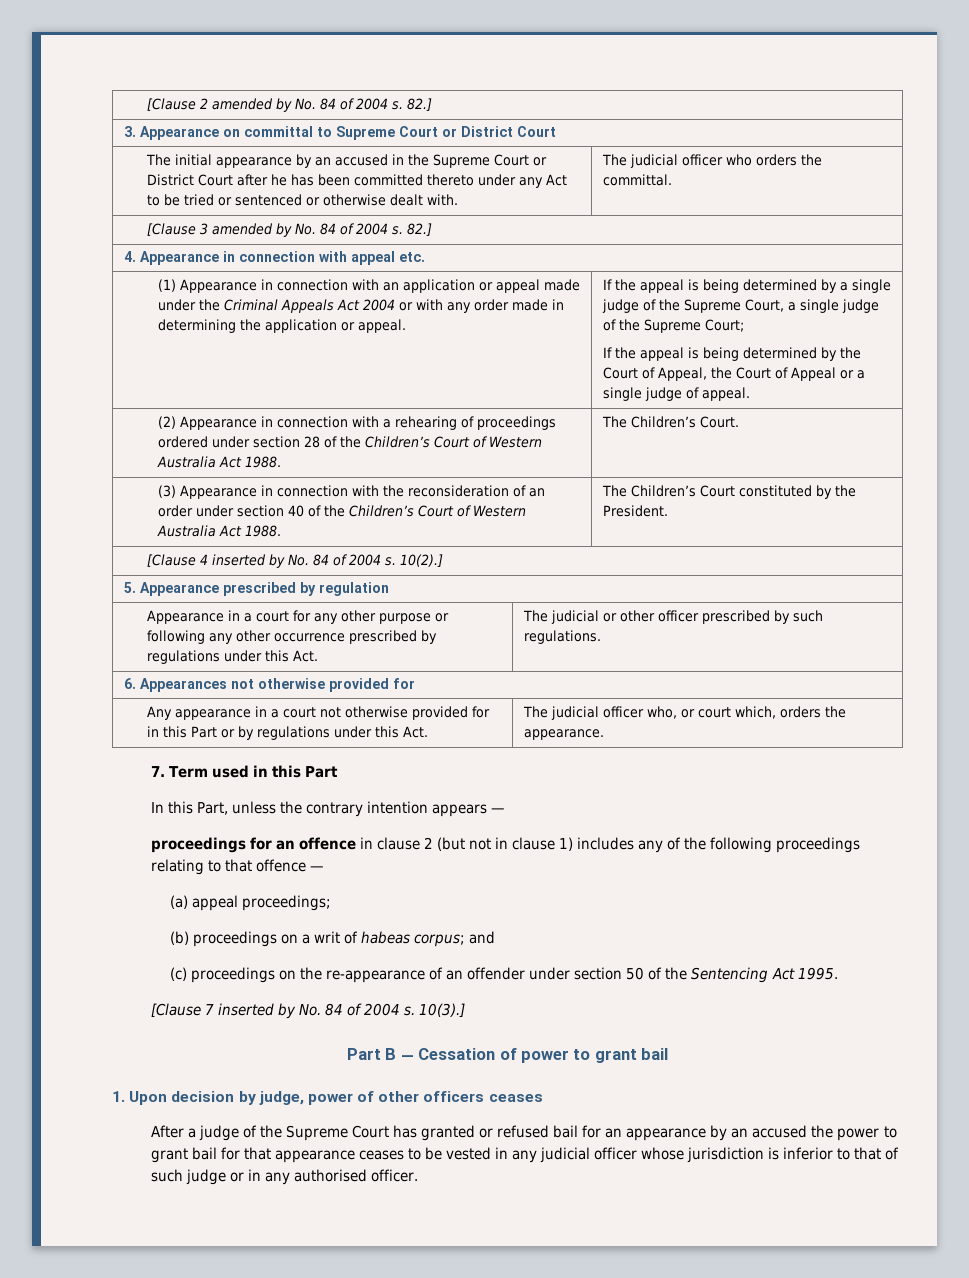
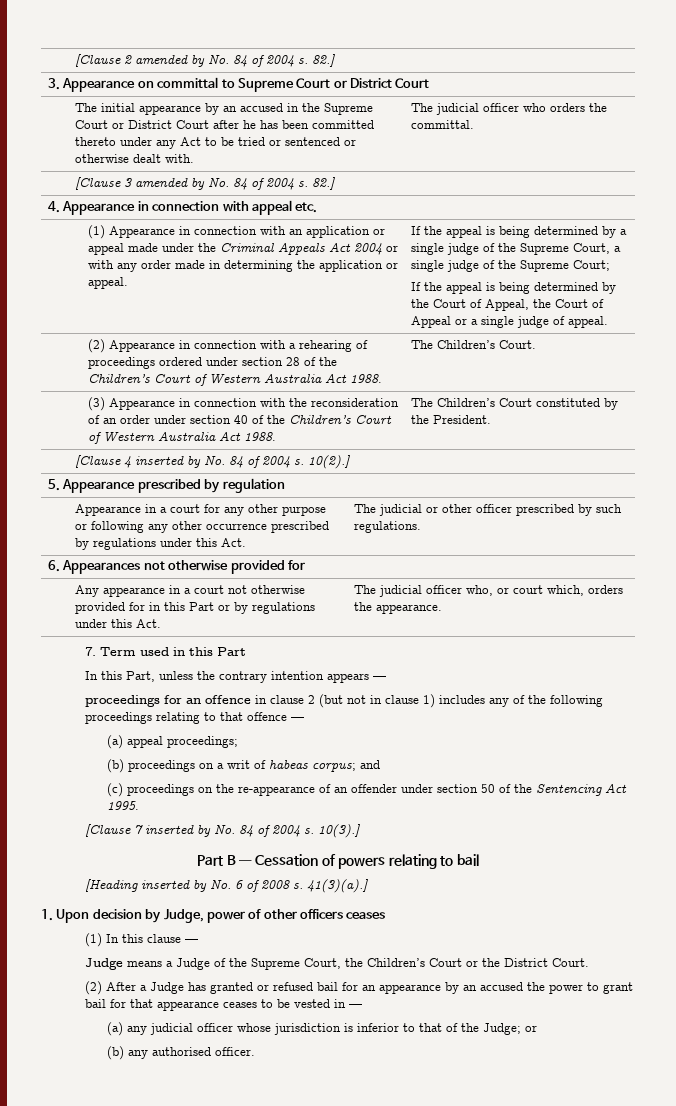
[520,1048,669,1063] power to grant bail -> [338,854,480,869] [85,879,369,893] powers relating to bail // [Heading inserted by No. 6 of 2008 s. 41(3)(a).]
[258,1091,304,1105] judge, -> [163,909,204,923] Judge,
[150,1125,389,1141] After a judge of the Supreme Court -> [85,933,199,947] [85,958,590,970] [85,981,185,995] (1) In this clause — // Judge means a Judge of the Supreme Court, the Children’s Court or the District Court. // (2) After a Judge
(508, 1153) none -> [349,1004,363,1008] [107,1022,124,1036] — // (a)
[150,1169,261,1185] such judge or in -> [461,1023,538,1035] [107,1046,125,1060] the Judge; or // (b)

